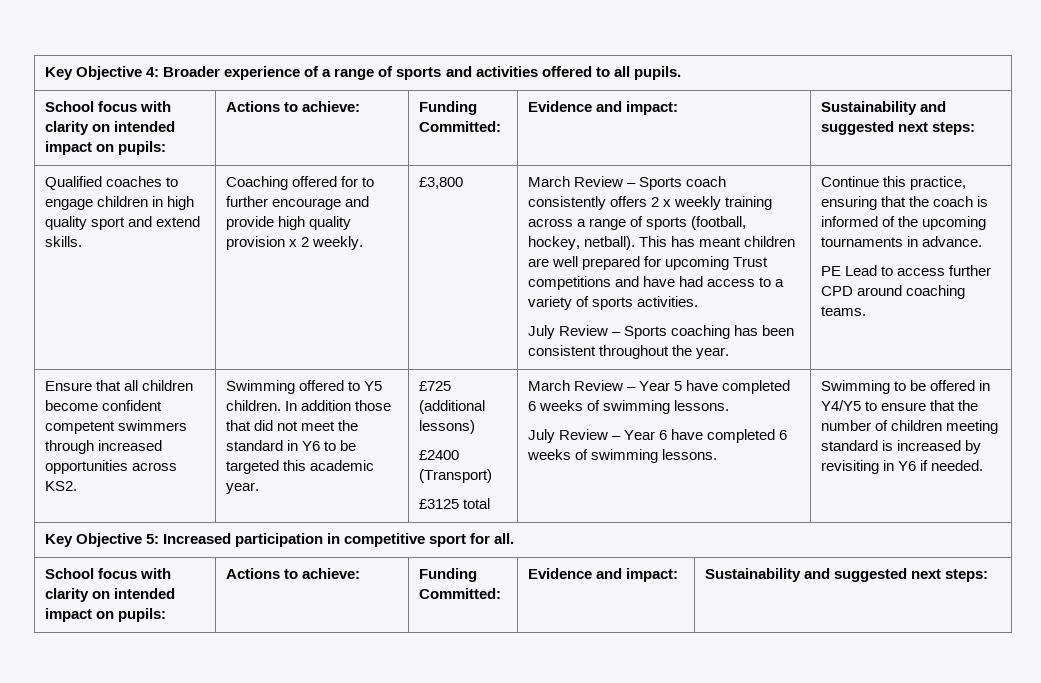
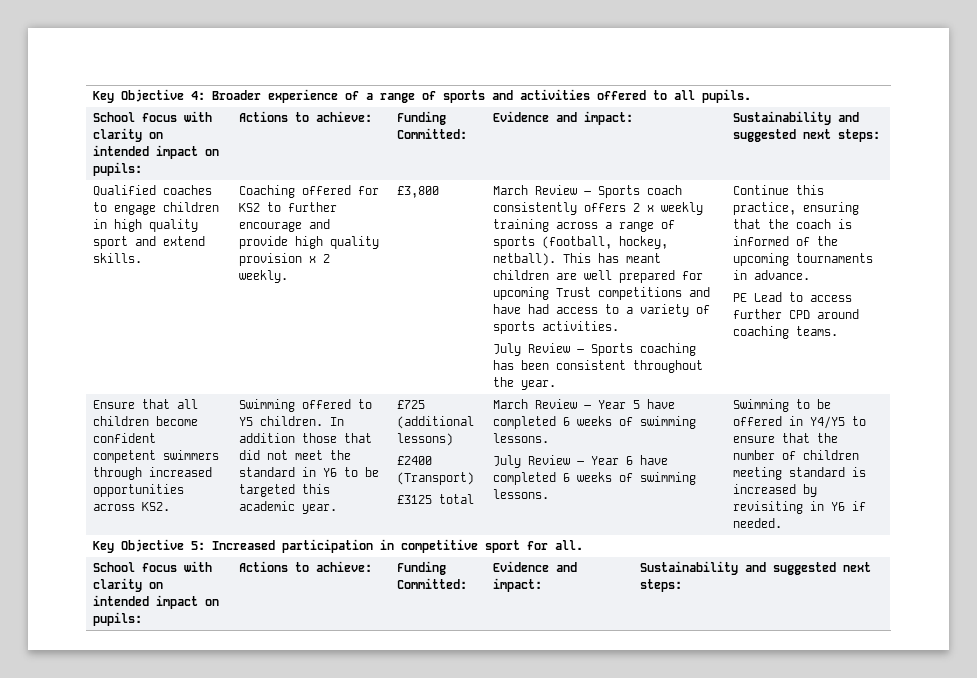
(359, 181) none -> [239,203,261,212] KS2

